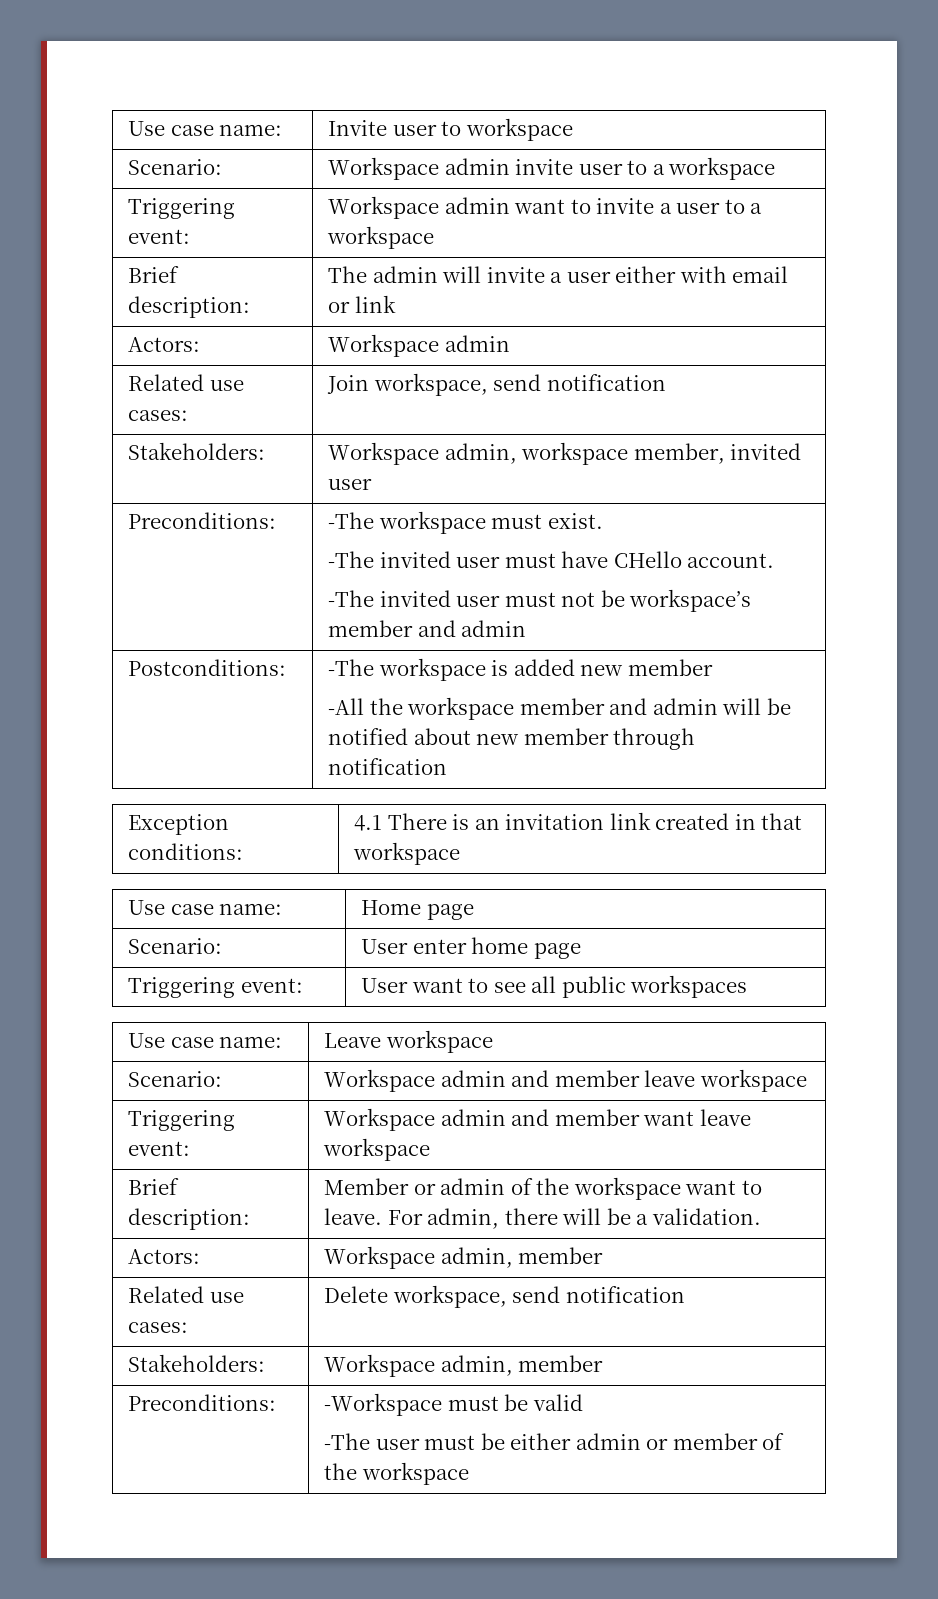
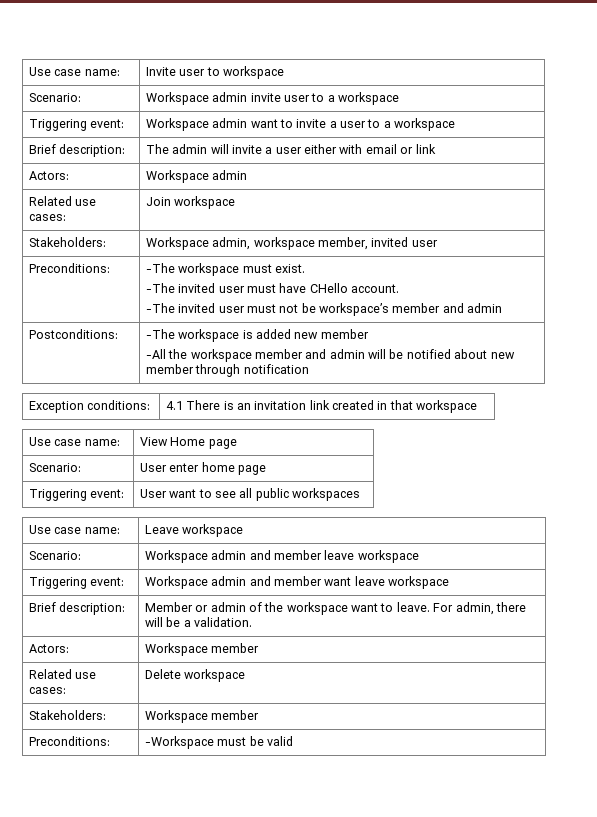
[373,373,666,396] workspace, send notification -> [174,196,236,209] workspace
(283, 909) none -> [139,437,168,446] View
[440,1247,513,1268] admin, -> (208, 649) none
[392,1285,685,1308] [127,1354,265,1372] [323,1354,513,1377] workspace, send notification // Stakeholders: | Workspace admin, -> [184,669,246,682] [28,710,106,720] [144,710,208,723] workspace // Stakeholders: | Workspace
[323,1433,785,1450] [323,1462,469,1485] // -The user must be either admin or member of the workspace -> (293, 741) none

